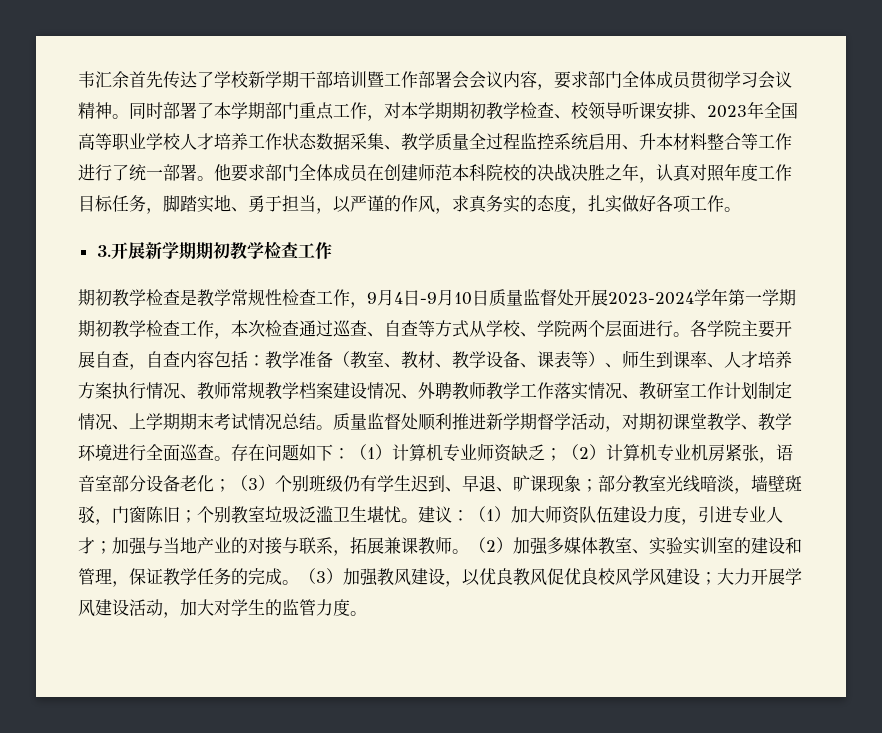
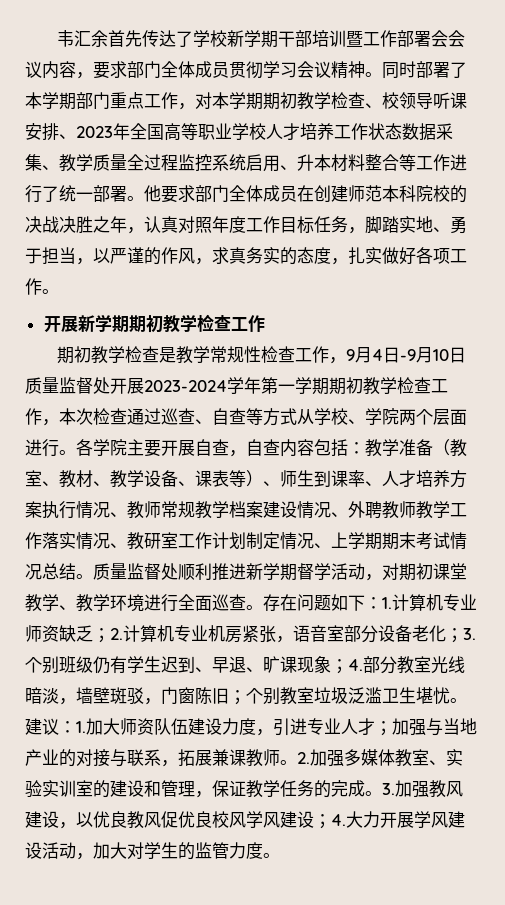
[96,245,111,257] 3. -> (59, 291) none
[350,444,392,460] （1） -> [382,597,392,609] 1.
[562,444,606,460] （2） -> [110,628,123,640] 2.
[231,475,275,491] （3） -> [463,628,476,640] 3.
(598, 485) none -> [348,659,363,671] 4.
[469,506,511,522] （1） -> [76,721,86,733] 1.
[469,537,513,553] （2） -> [297,752,310,764] 2.
[299,568,343,584] （3） -> [382,783,395,795] 3.
(717, 578) none -> [331,814,346,826] 4.

